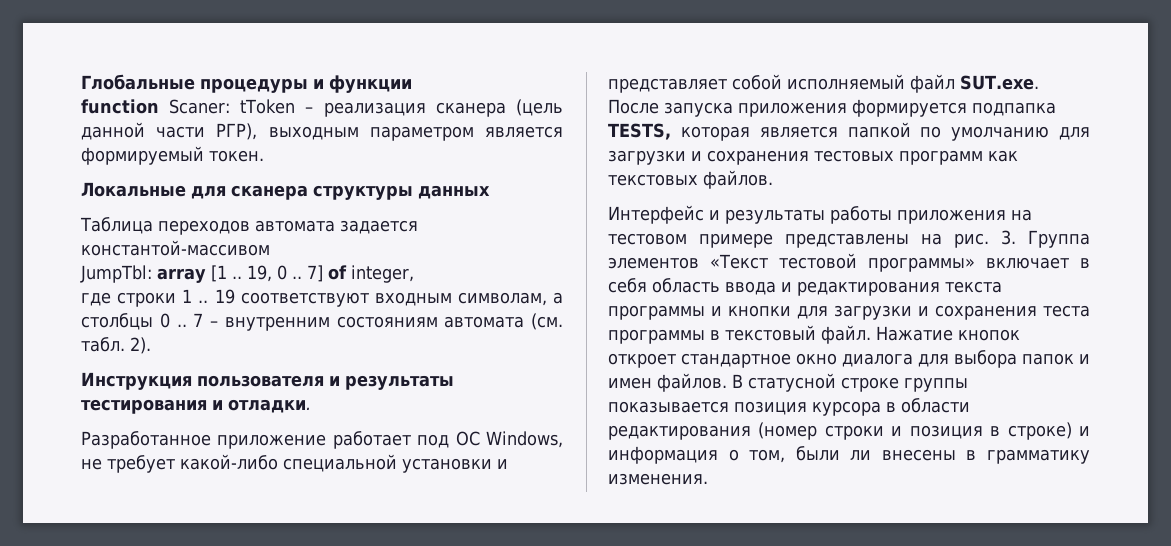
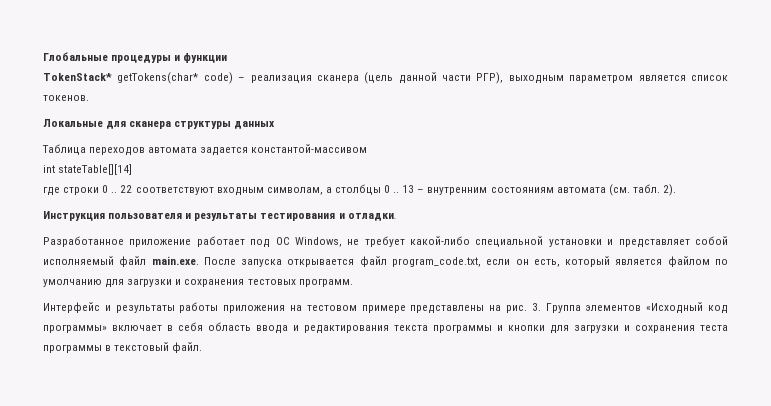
[81,99,296,114] function Scaner: tToken -> [43,72,233,84] TokenStack* getTokens(char* code)
[81,146,264,165] формируемый токен. -> [690,75,728,81] [43,95,89,101] список токенов.
[80,265,414,283] JumpTbl: array [1 .. 19, 0 .. 7] of integer, -> [43,164,133,175] int stateTable[][14]
[182,289,235,304] 1 .. 19 -> [102,185,133,193] 0 .. 22
[193,313,204,327] 7 -> [402,185,415,193] 13
[960,75,1039,90] SUT.exe. -> [151,256,199,265] main.exe.
[738,99,1056,117] [608,122,911,141] приложения формируется подпапка TESTS, которая является папкой -> [287,256,710,267] открывается файл program_code.txt, если он есть, который является файлом
[899,150,1018,165] [608,170,773,189] программ как текстовых файлов. -> [298,279,353,287] программ.
[710,253,857,269] «Текст тестовой -> [646,302,728,314] «Исходный код
[876,326,1020,341] [608,350,1090,368] [608,373,968,392] [608,398,970,416] [608,422,1090,440] [608,446,1090,464] [608,473,708,485] Нажатие кнопок откроет стандартное окно диалога для выбора папок и имен файлов. В статусной строке группы показывается позиция курсора в области редактирования (номер строки и позиция в строке) и информация о том, были ли внесены в грамматику изменения. -> (203, 347) none

